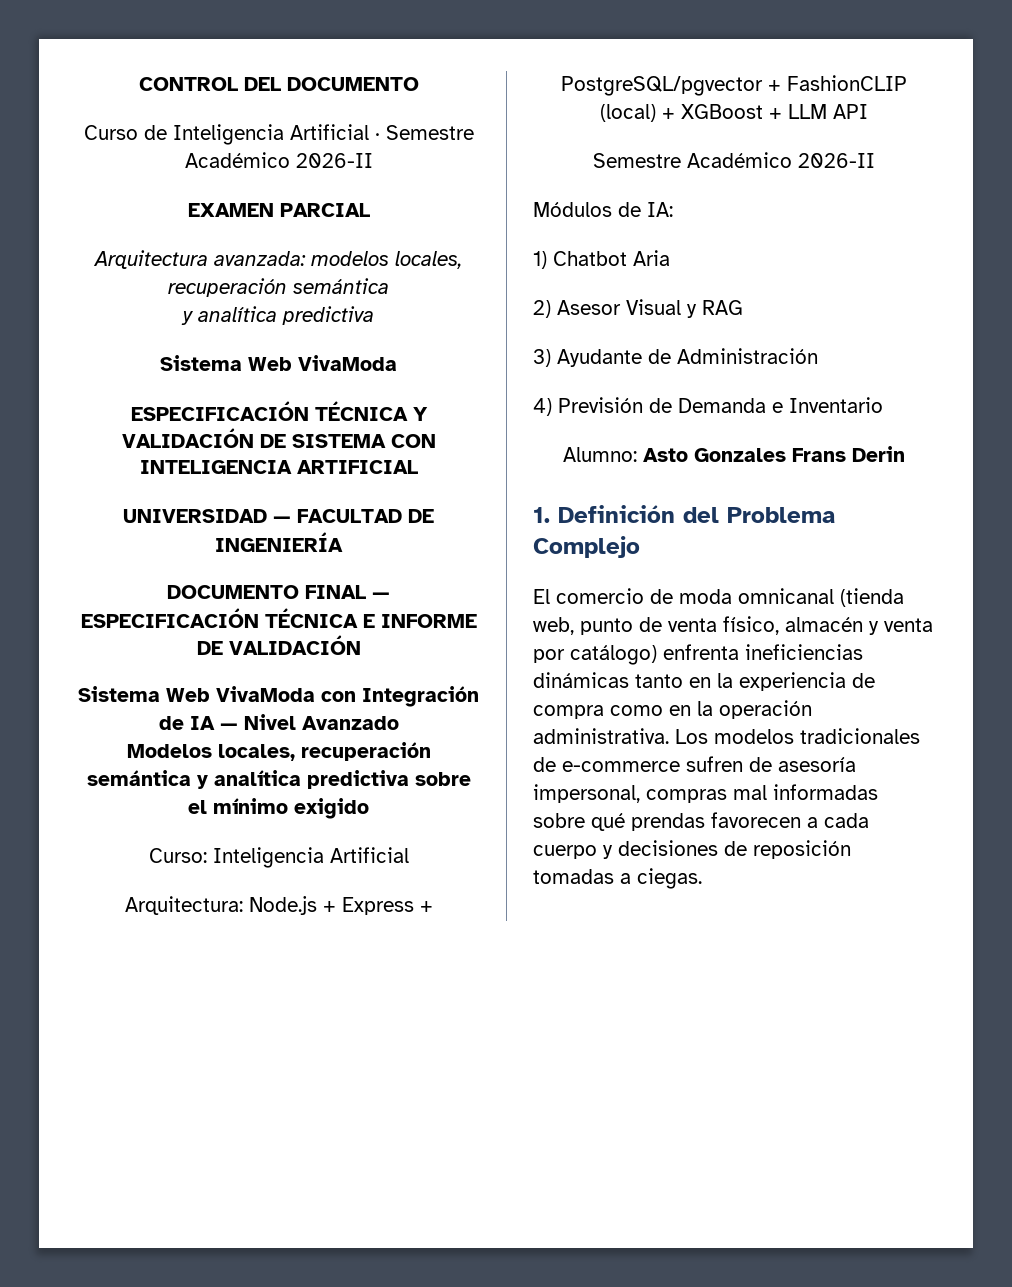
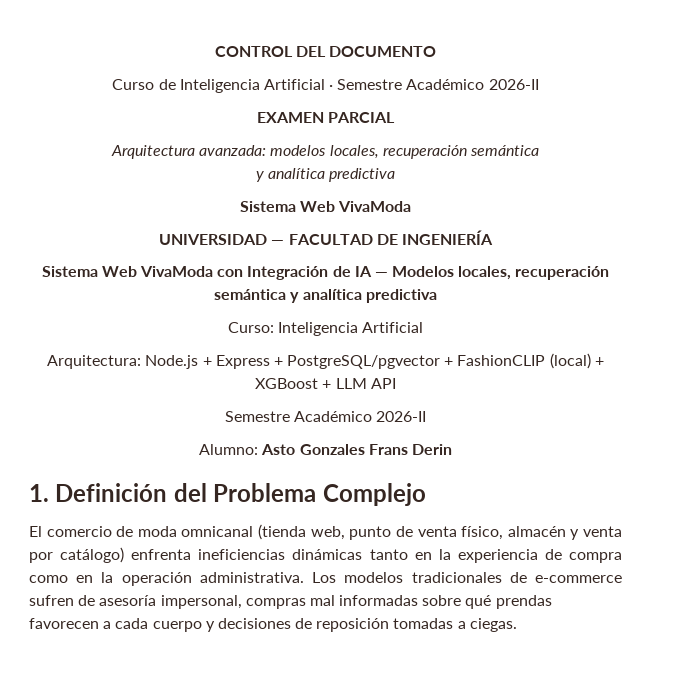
[130,401,428,421] [121,428,436,448] [139,460,418,474] // ESPECIFICACIÓN TÉCNICA Y VALIDACIÓN DE SISTEMA CON INTELIGENCIA ARTIFICIAL -> (412, 206) none
[167,585,390,599] [80,608,477,628] [196,635,361,655] // DOCUMENTO FINAL — ESPECIFICACIÓN TÉCNICA E INFORME DE VALIDACIÓN -> (493, 237) none
[243,714,399,730] Nivel Avanzado // -> (388, 274) none
[414,772,471,786] [188,798,369,819] sobre el mínimo exigido -> (437, 296) none
[533,202,673,217] [533,250,670,269] [533,299,743,318] [533,348,818,367] [533,397,883,416] // Módulos de IA: // 1) Chatbot Aria // 2) Asesor Visual y RAG // 3) Ayudante de Administración // 4) Previsión de Demanda e Inventario -> (427, 416) none

